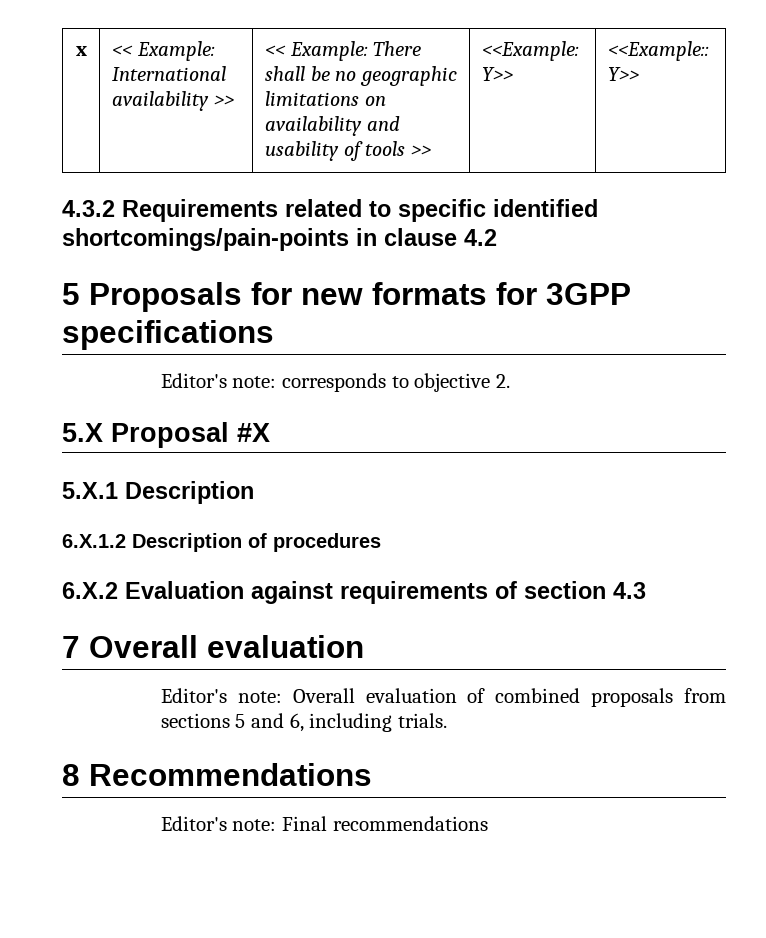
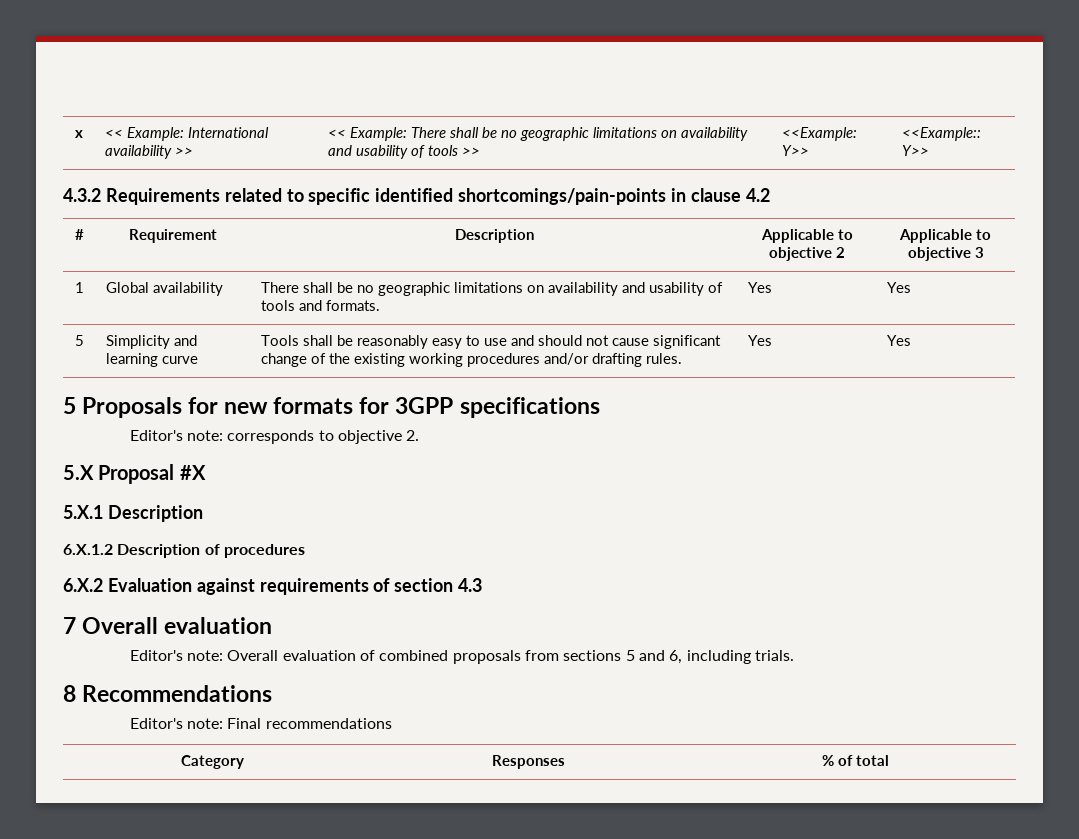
(497, 237) none -> [75,229,84,240] [129,229,217,243] [454,229,534,243] [760,229,853,243] [769,247,845,261] [899,229,991,243] [907,247,984,261] [75,282,84,293] [106,282,224,296] [261,282,724,296] [261,300,381,311] [748,282,773,293] [887,282,912,293] [75,335,84,346] [106,335,198,349] [106,353,199,367] [261,335,722,349] [261,353,683,367] [748,335,773,346] [887,335,912,346] // # | Requirement | Description | Applicable to objective 2 | Applicable to objective 3 // 1 | Global availability | There shall be no geographic limitations on availability and usability of tools and formats. | Yes | Yes // 5 | Simplicity and learning curve | Tools shall be reasonably easy to use and should not cause significant change of the existing working procedures and/or drafting rules. | Yes | Yes
(488, 823) none -> [181,755,244,769] [492,755,565,769] [822,755,889,766] // Category | Responses | % of total

